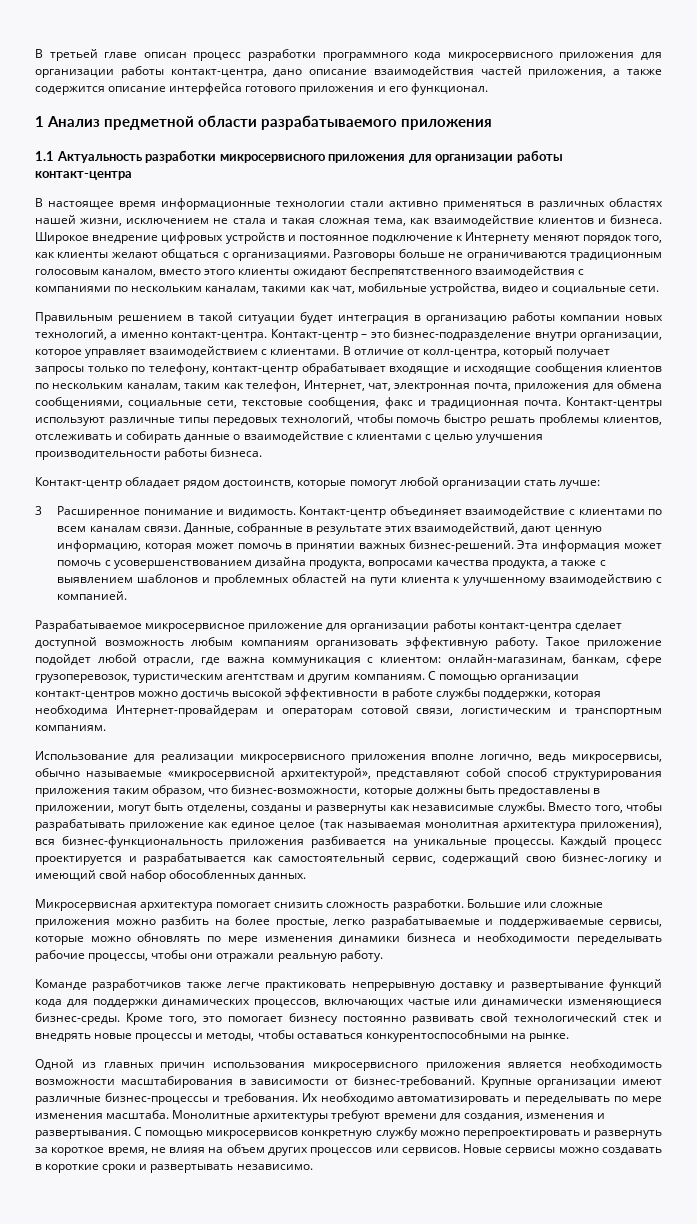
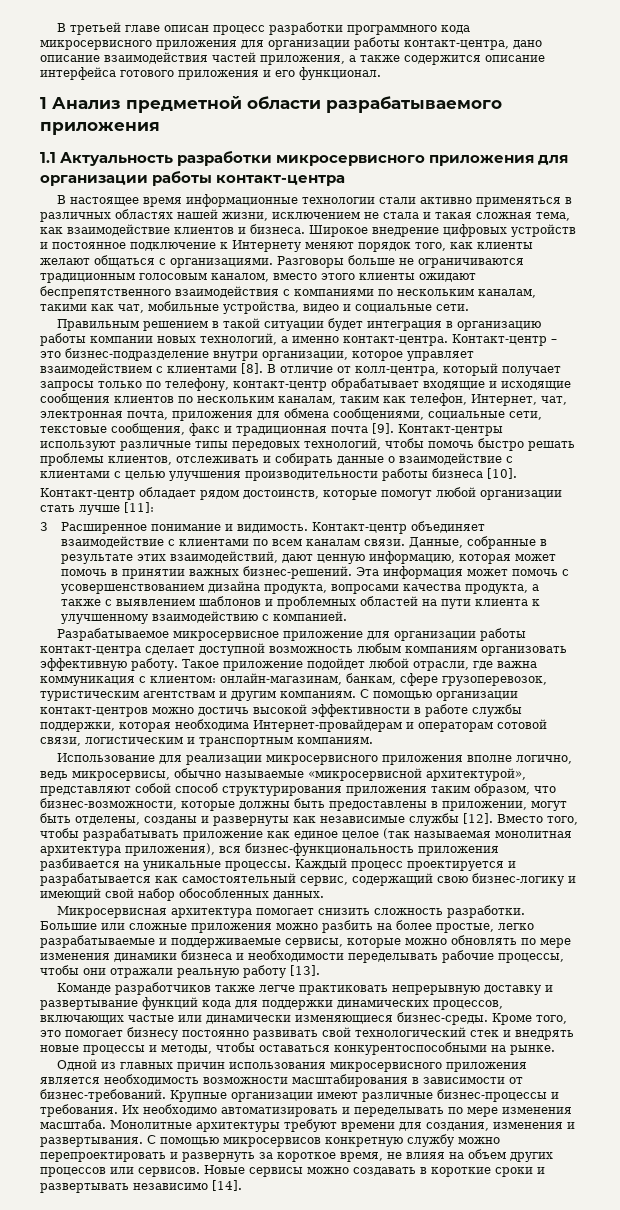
[270,349,340,355] клиентами. -> [167,363,263,374] клиентами [8].
[523,400,561,406] почта. -> [331,423,394,434] почта [9].
[210,448,263,457] бизнеса. -> [432,468,517,479] бизнеса [10].
[558,480,600,489] лучше: -> [79,502,154,515] лучше [11]:
[497,802,545,814] службы. -> [409,813,493,826] службы [12].
[339,950,383,962] работу. -> [243,965,320,978] работу [13].
[236,1164,313,1170] независимо. -> [133,1180,242,1191] независимо [14].

